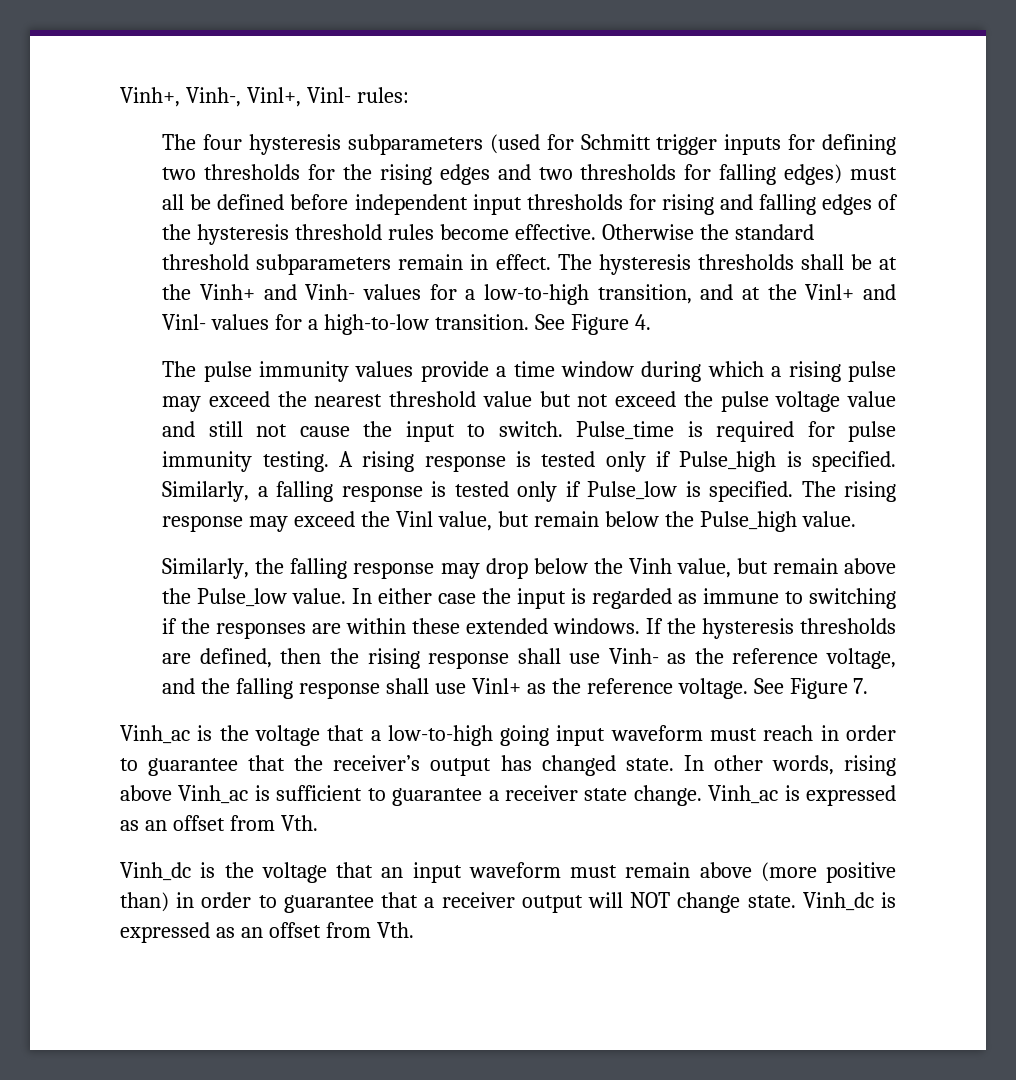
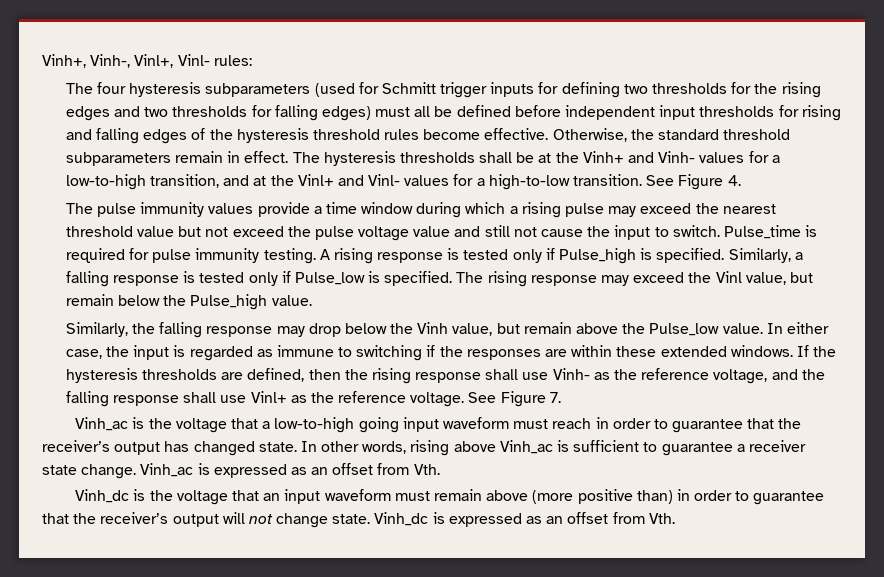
[601,224,694,240] Otherwise -> [552,128,627,142] Otherwise,
[438,593,477,604] case -> [65,349,102,359] case,
[424,892,515,908] a receiver -> [73,512,169,524] the receiver’s
[630,892,671,908] NOT -> [248,514,273,524] not

